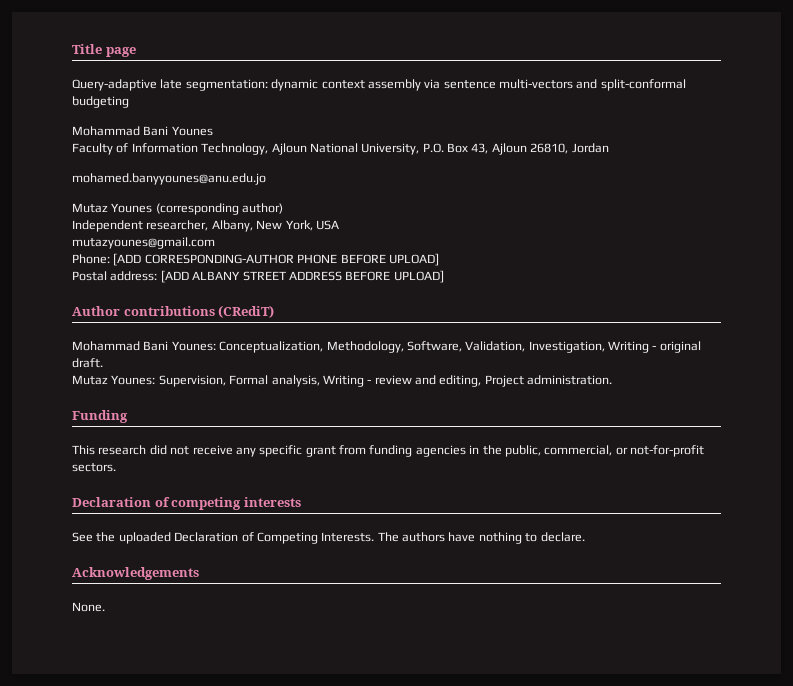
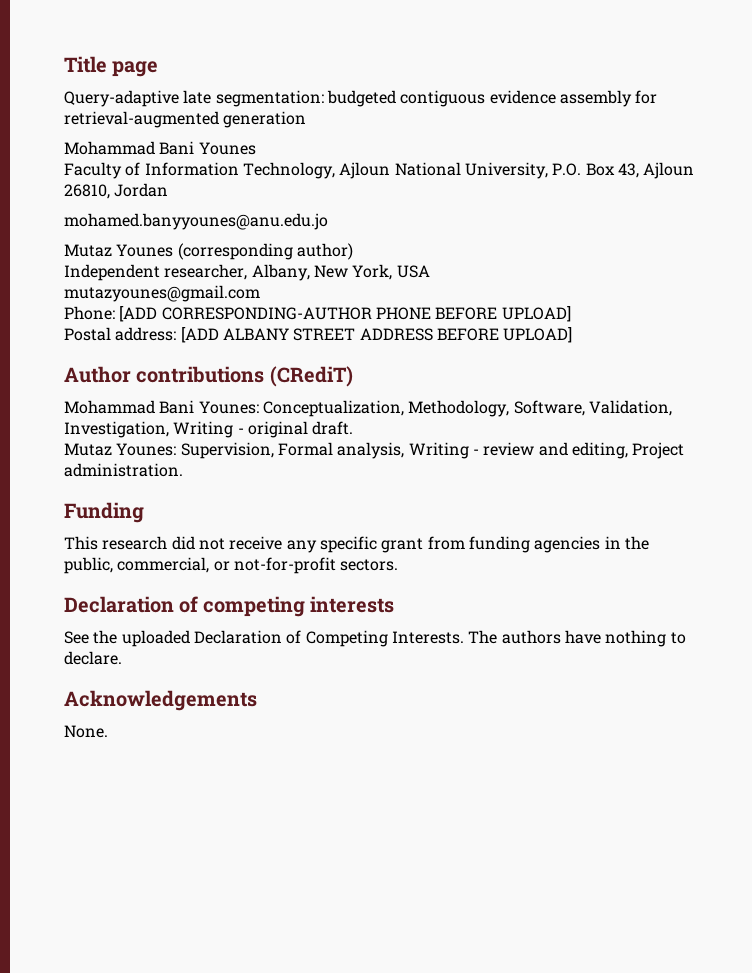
[271,79,686,91] [72,96,129,108] dynamic context assembly via sentence multi-vectors and split-conformal budgeting -> [326,90,658,107] [64,111,307,128] budgeted contiguous evidence assembly for retrieval-augmented generation

